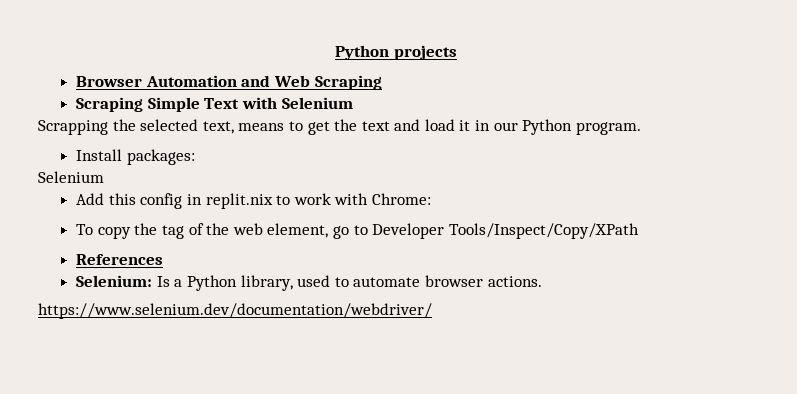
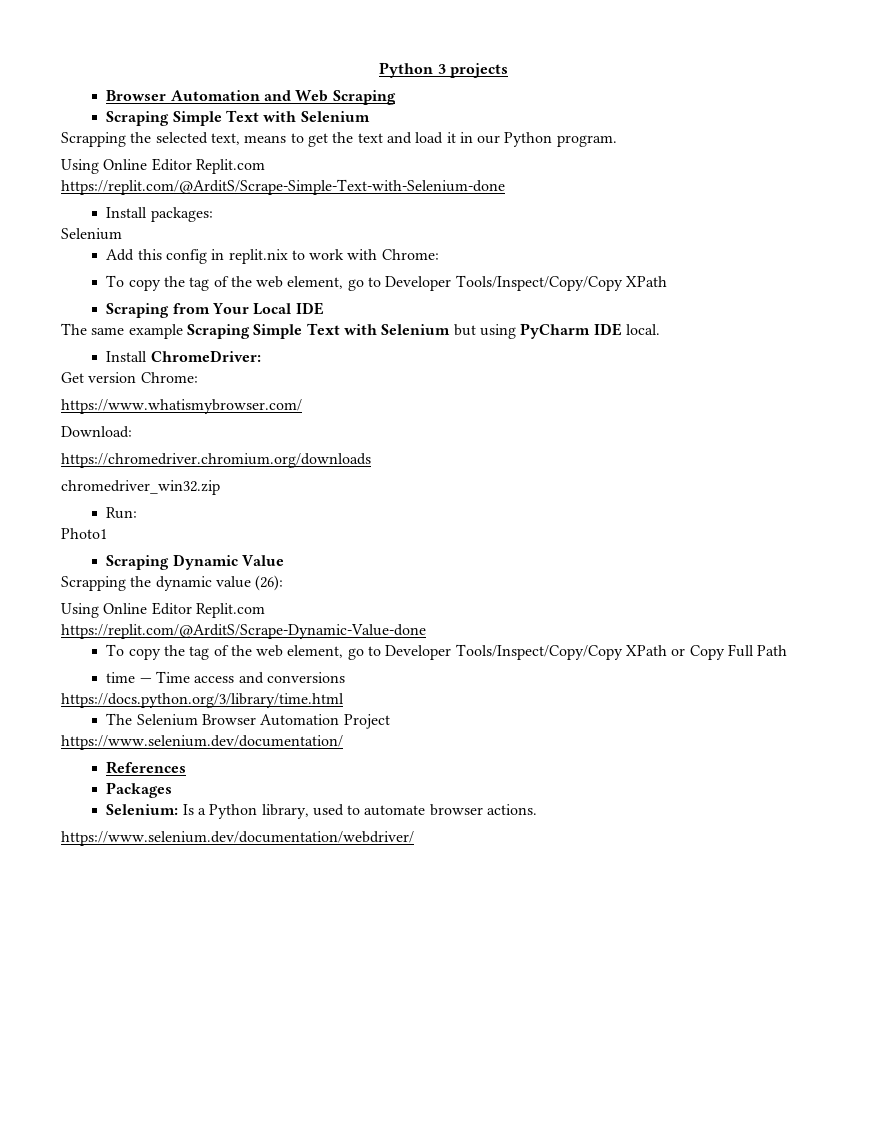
[335,45,390,60] Python -> [379,62,446,78] Python 3
(641, 128) none -> [61,158,265,174] [61,179,505,195] // Using Online Editor Replit.com // https://replit.com/@ArditS/Scrape-Simple-Text-with-Selenium-done
[448,223,639,239] Tools/Inspect/Copy/XPath -> [455,275,668,291] [106,302,324,318] [61,323,660,339] [106,350,261,362] [61,372,198,383] [61,399,302,414] [61,426,132,438] [61,453,371,468] [61,480,220,495] [106,507,138,519] [61,528,107,539] [106,554,284,570] [61,575,284,591] [61,602,265,618] [61,624,426,639] [106,644,788,660] [106,671,345,684] [61,693,344,708] [106,713,390,729] [61,735,343,750] Tools/Inspect/Copy/Copy XPath // Scraping from Your Local IDE // The same example Scraping Simple Text with Selenium but using PyCharm IDE local. // Install ChromeDriver: // Get version Chrome: // https://www.whatismybrowser.com/ // Download: // https://chromedriver.chromium.org/downloads // chromedriver_win32.zip // Run: // Photo1 // Scraping Dynamic Value // Scrapping the dynamic value (26): // Using Online Editor Replit.com // https://replit.com/@ArditS/Scrape-Dynamic-Value-done // To copy the tag of the web element, go to Developer Tools/Inspect/Copy/Copy XPath or Copy Full Path // time — Time access and conversions // https://docs.python.org/3/library/time.html // The Selenium Browser Automation Project // https://www.selenium.dev/documentation/
(164, 259) none -> [106,782,173,798] // Packages

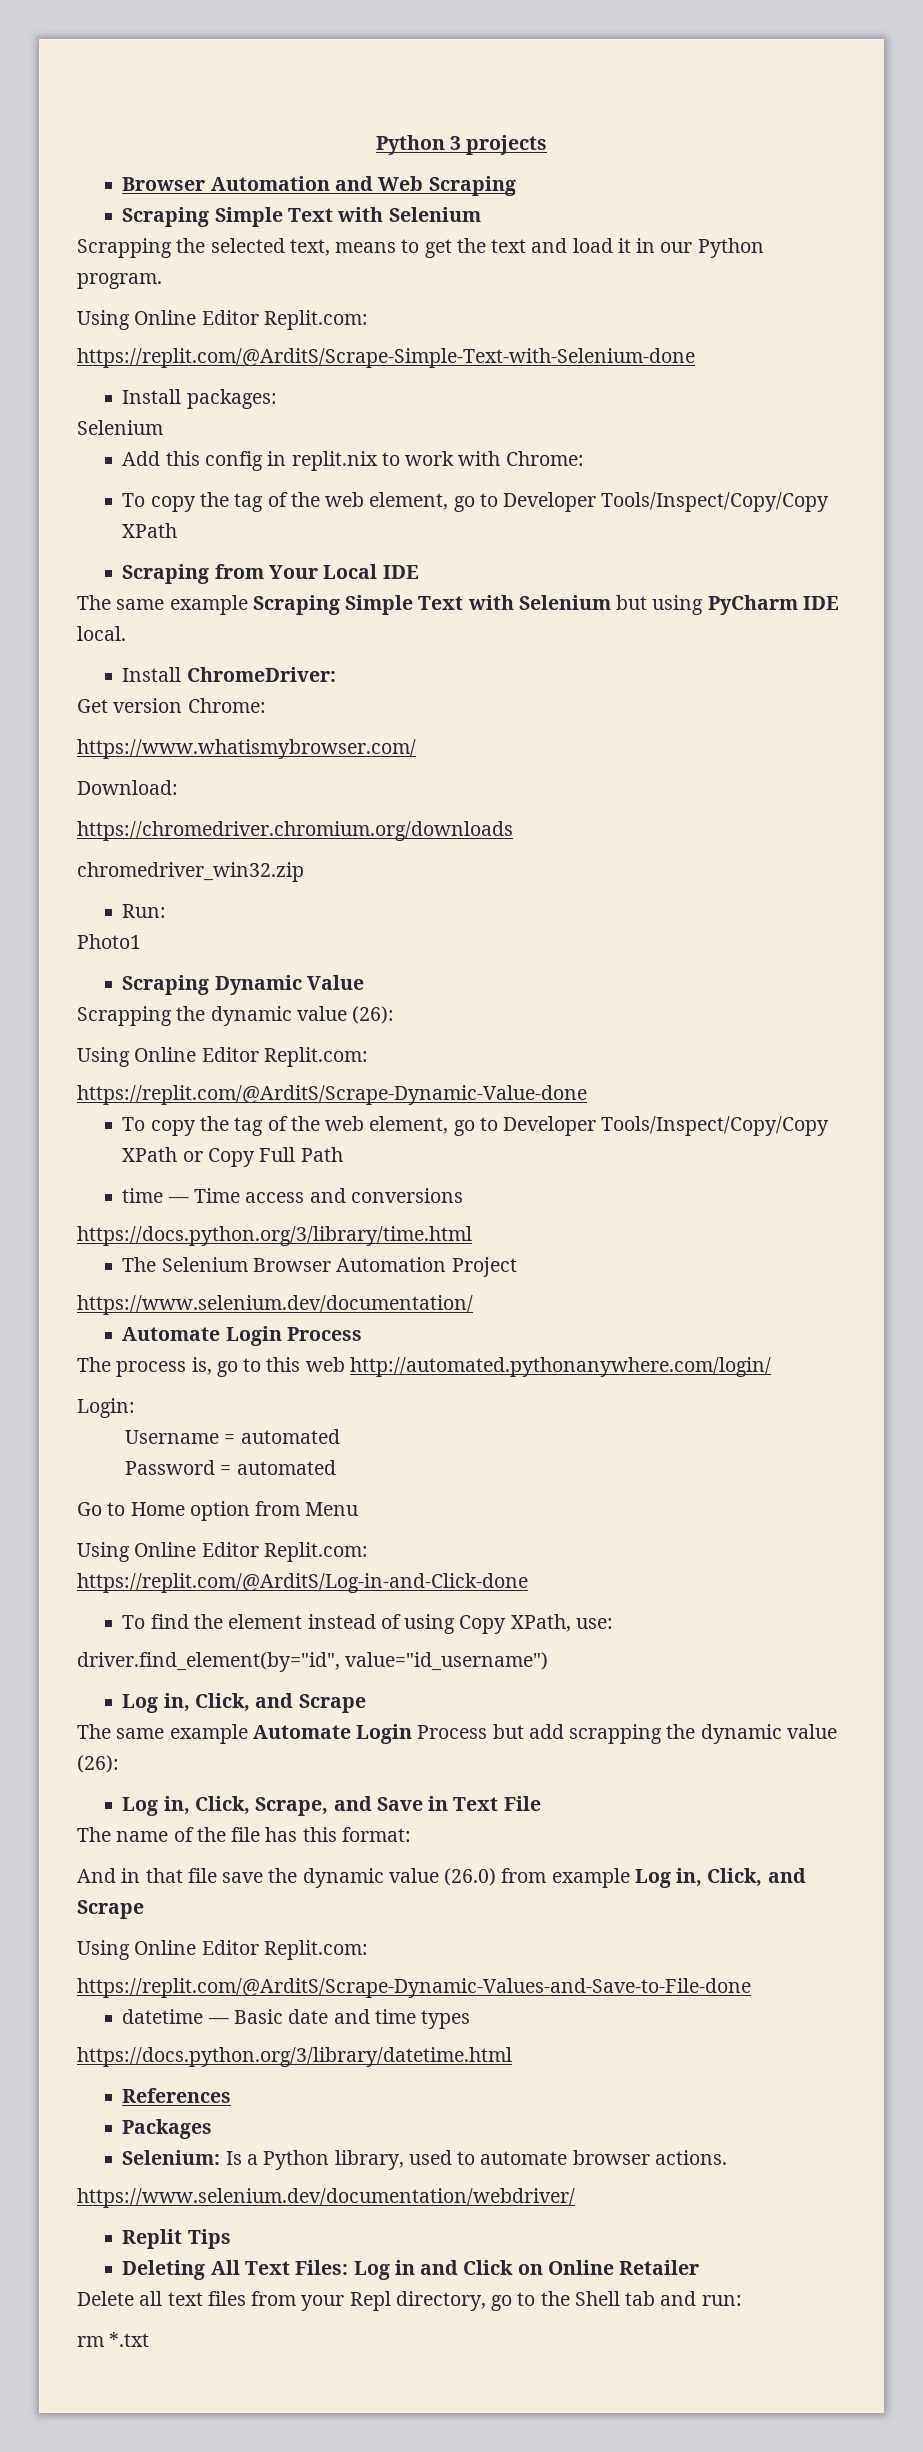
[195,159,265,174] Replit.com -> [263,310,368,330] Replit.com:
[195,603,265,618] Replit.com -> [263,1047,368,1067] Replit.com:
(343, 742) none -> [122,1326,362,1346] [77,1357,771,1377] [77,1398,135,1418] [124,1429,340,1444] [124,1460,336,1475] [77,1501,359,1521] [77,1542,368,1562] [77,1573,528,1593] [122,1614,613,1634] [77,1652,549,1672] [122,1693,366,1713] [77,1724,837,1744] [77,1755,119,1773] [122,1796,541,1816] [77,1827,411,1842] [77,1868,806,1888] [77,1900,144,1919] [77,1940,368,1960] [77,1978,751,1998] [122,2009,471,2029] [77,2047,512,2067] // Automate Login Process // The process is, go to this web http://automated.pythonanywhere.com/login/ // Login: // Username = automated // Password = automated // Go to Home option from Menu // Using Online Editor Replit.com: // https://replit.com/@ArditS/Log-in-and-Click-done // To find the element instead of using Copy XPath, use: // driver.find_element(by="id", value="id_username") // Log in, Click, and Scrape // The same example Automate Login Process but add scrapping the dynamic value (26): // Log in, Click, Scrape, and Save in Text File // The name of the file has this format: // And in that file save the dynamic value (26.0) from example Log in, Click, and Scrape // Using Online Editor Replit.com: // https://replit.com/@ArditS/Scrape-Dynamic-Values-and-Save-to-File-done // datetime — Basic date and time types // https://docs.python.org/3/library/datetime.html
(414, 838) none -> [122,2229,231,2249] [122,2260,700,2280] [77,2291,742,2311] [77,2332,150,2347] // Replit Tips // Deleting All Text Files: Log in and Click on Online Retailer // Delete all text files from your Repl directory, go to the Shell tab and run: // rm *.txt

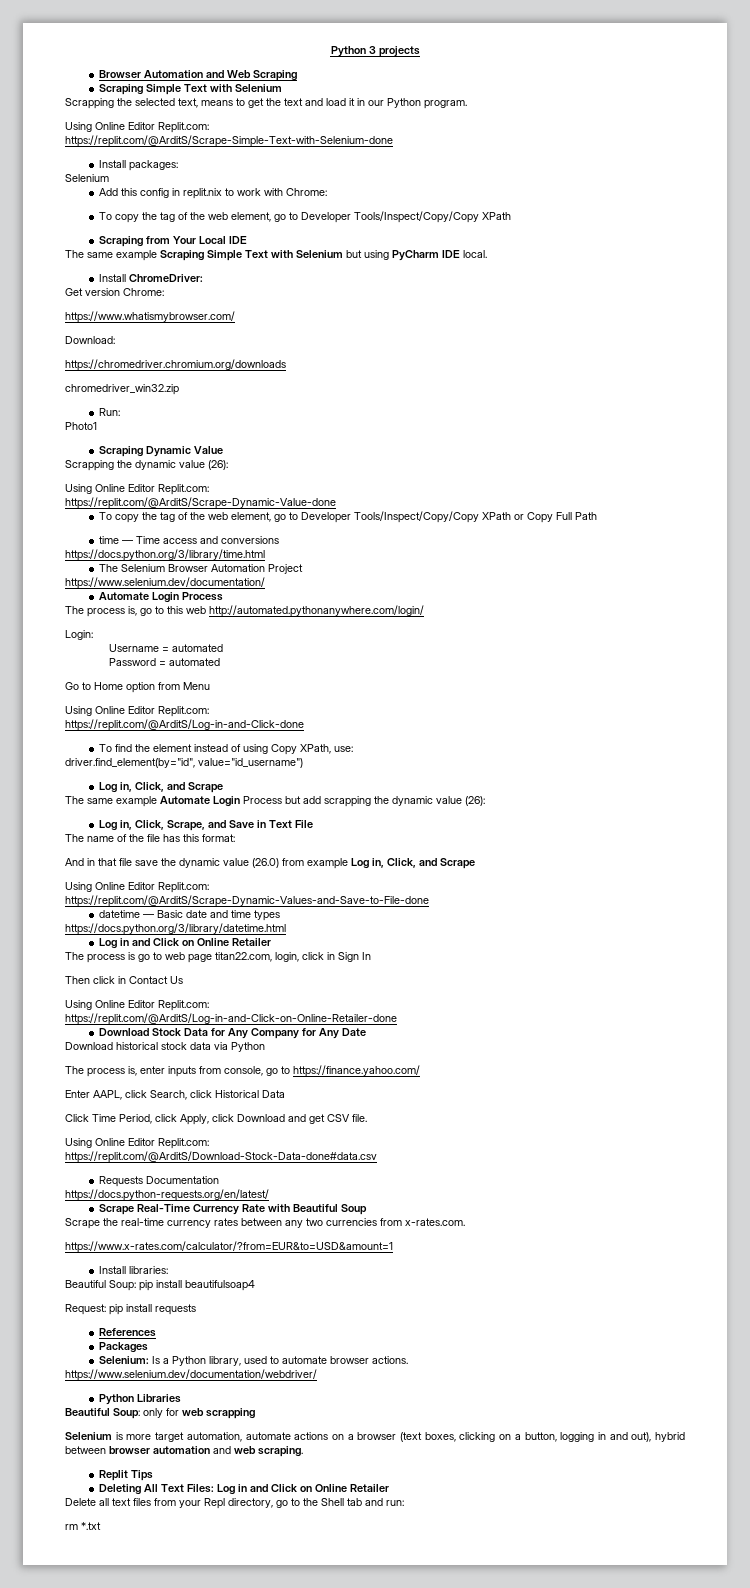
(512, 2057) none -> [98,938,271,949] [65,952,371,963] [65,976,183,984] [65,1000,209,1011] [65,1013,397,1025] [98,1028,366,1039] [65,1042,265,1052] [65,1065,420,1077] [65,1090,285,1100] [65,1114,367,1125] [65,1138,209,1149] [65,1151,377,1163] [98,1176,219,1187] [65,1189,269,1201] [98,1204,367,1215] [65,1218,465,1229] [65,1241,393,1253] [98,1266,168,1274] [65,1280,255,1291] [65,1304,196,1315] // Log in and Click on Online Retailer // The process is go to web page titan22.com, login, click in Sign In // Then click in Contact Us // Using Online Editor Replit.com: // https://replit.com/@ArditS/Log-in-and-Click-on-Online-Retailer-done // Download Stock Data for Any Company for Any Date // Download historical stock data via Python // The process is, enter inputs from console, go to https://finance.yahoo.com/ // Enter AAPL, click Search, click Historical Data // Click Time Period, click Apply, click Download and get CSV file. // Using Online Editor Replit.com: // https://replit.com/@ArditS/Download-Stock-Data-done#data.csv // Requests Documentation // https://docs.python-requests.org/en/latest/ // Scrape Real-Time Currency Rate with Beautiful Soup // Scrape the real-time currency rates between any two currencies from x-rates.com. // https://www.x-rates.com/calculator/?from=EUR&to=USD&amount=1 // Install libraries: // Beautiful Soup: pip install beautifulsoap4 // Request: pip install requests
(575, 2198) none -> [98,1394,181,1405] [65,1408,255,1419] [65,1432,685,1442] [65,1446,303,1457] // Python Libraries // Beautiful Soup: only for web scrapping // Selenium is more target automation, automate actions on a browser (text boxes, clicking on a button, logging in and out), hybrid between browser automation and web scraping.

